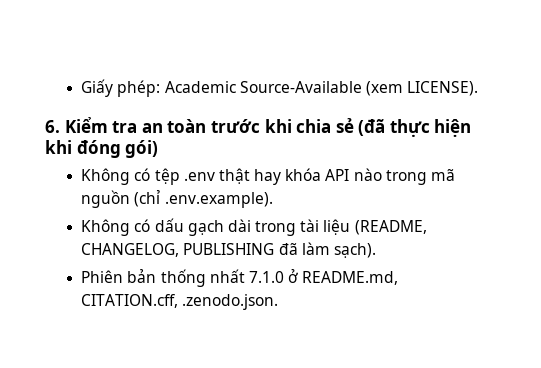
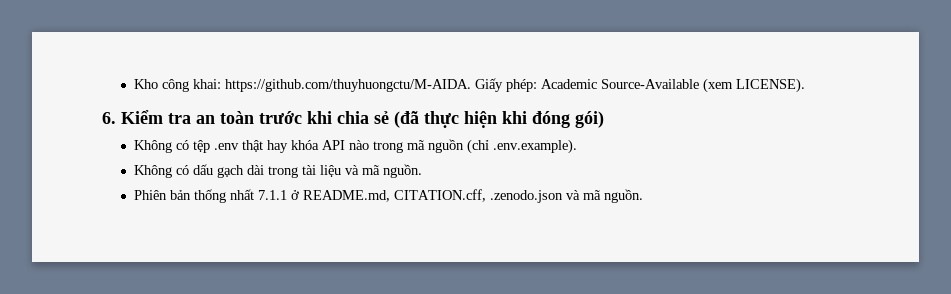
(81, 88) none -> [134,79,472,92] Kho công khai: https://github.com/thuyhuongctu/M-AIDA.
[354,220,427,235] [81,242,376,258] (README, CHANGELOG, PUBLISHING đã làm sạch). -> [345,164,423,178] và mã nguồn.
[248,271,284,283] 7.1.0 -> [258,190,288,200] 7.1.1
[182,294,279,310] .zenodo.json. -> [490,189,644,203] .zenodo.json và mã nguồn.

